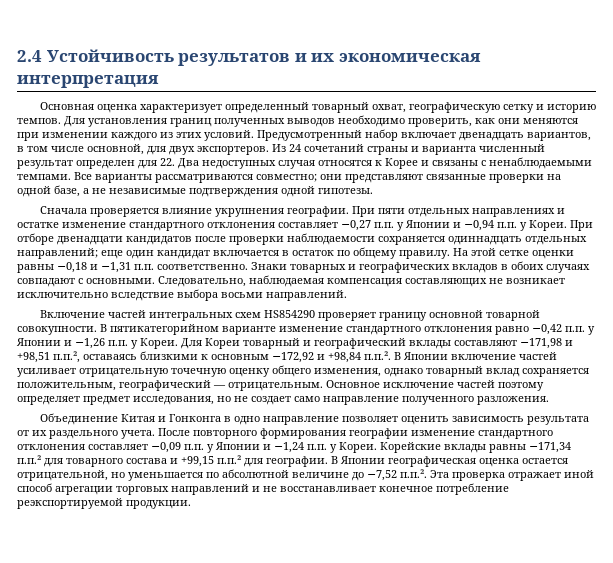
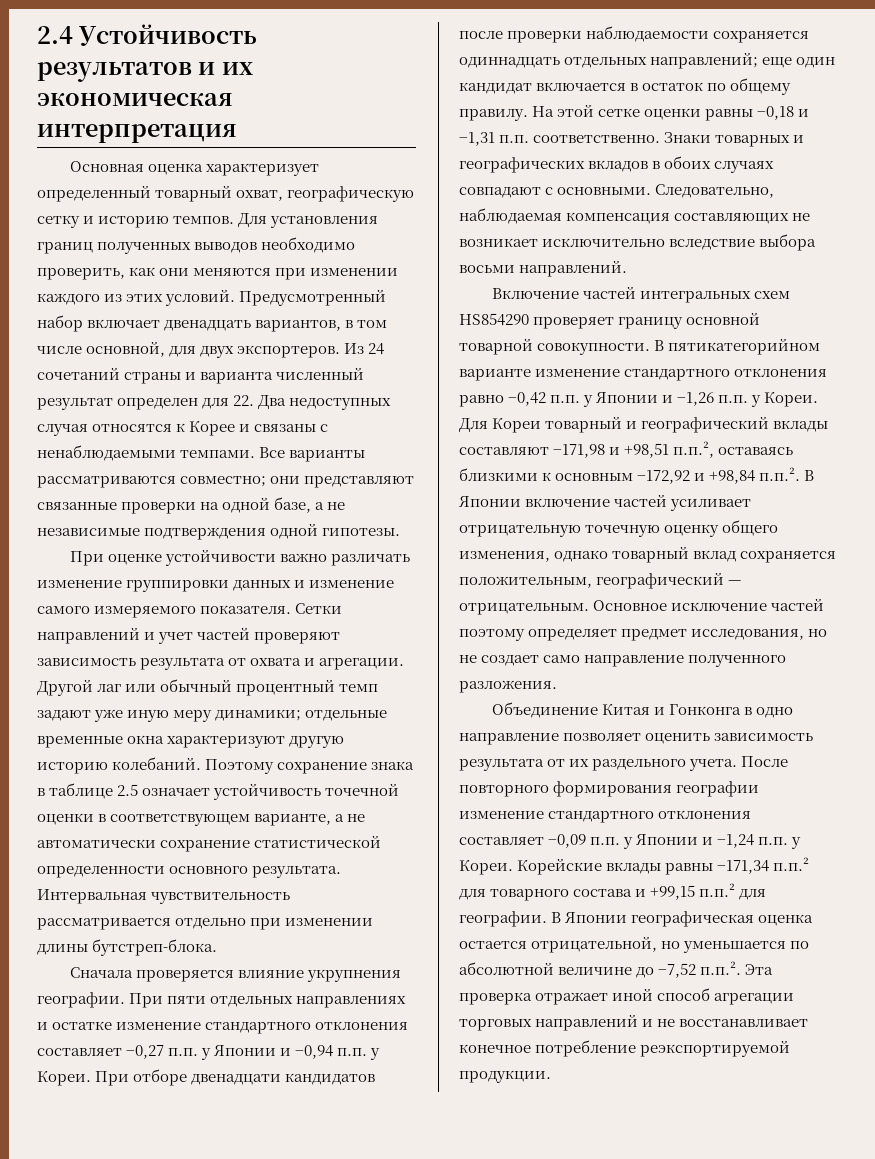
(373, 191) none -> [69,549,410,566] [37,579,395,592] [37,603,343,618] [37,627,341,644] [37,658,405,670] [37,679,379,696] [37,709,388,722] [37,735,345,748] [37,757,415,774] [37,783,400,800] [37,813,366,826] [37,835,382,852] [37,866,342,878] [37,889,291,904] [37,918,374,930] [37,939,218,956] // При оценке устойчивости важно различать изменение группировки данных и изменение самого измеряемого показателя. Сетки направлений и учет частей проверяют зависимость результата от охвата и агрегации. Другой лаг или обычный процентный темп задают уже иную меру динамики; отдельные временные окна характеризуют другую историю колебаний. Поэтому сохранение знака в таблице 2.5 означает устойчивость точечной оценки в соответствующем варианте, а не автоматически сохранение статистической определенности основного результата. Интервальная чувствительность рассматривается отдельно при изменении длины бутстреп-блока.

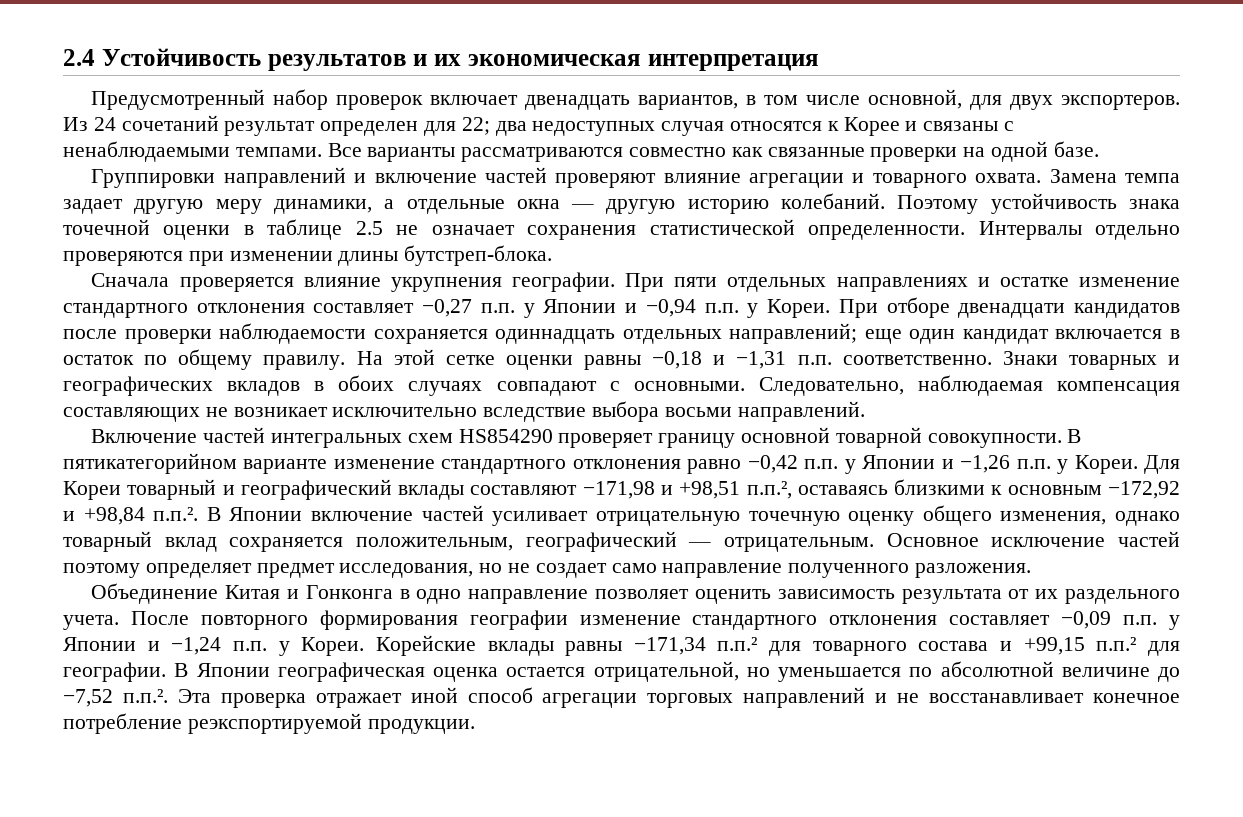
[69,161,319,176] [37,185,415,202] [37,213,379,228] [37,237,356,254] [37,267,399,280] [37,289,236,306] Основная оценка характеризует определенный товарный охват, географическую сетку и историю темпов. Для установления границ полученных выводов необходимо проверить, как они меняются при изменении каждого из этих условий. -> (819, 62) none
(83, 323) none -> [336,95,424,110] проверок
[124,367,365,384] страны и варианта численный -> (219, 123) none
[233,395,287,410] 22. Два -> [461,117,527,136] 22; два
[180,476,415,488] совместно; они представляют -> [629,147,763,157] совместно как
[274,497,346,513] [37,523,401,540] [69,549,410,566] [37,579,395,592] [37,603,343,618] [37,627,194,644] базе, а не независимые подтверждения одной гипотезы. // При оценке устойчивости важно различать изменение группировки данных и изменение самого измеряемого показателя. Сетки направлений и учет -> [1053,141,1099,157] [91,167,477,188] базе. // Группировки направлений и включение
[37,658,405,670] [37,679,379,696] [37,709,388,722] [37,735,345,748] [37,757,415,774] [37,783,400,800] [37,813,366,826] [37,835,382,852] [37,866,342,878] [37,889,291,904] [37,918,247,930] зависимость результата от охвата и агрегации. Другой лаг или обычный процентный темп задают уже иную меру динамики; отдельные временные окна характеризуют другую историю колебаний. Поэтому сохранение знака в таблице 2.5 означает устойчивость точечной оценки в соответствующем варианте, а не автоматически сохранение статистической определенности основного результата. Интервальная чувствительность рассматривается отдельно -> [663,169,1180,188] [63,193,1180,214] [63,219,1180,240] [63,251,183,266] влияние агрегации и товарного охвата. Замена темпа задает другую меру динамики, а отдельные окна — другую историю колебаний. Поэтому устойчивость знака точечной оценки в таблице 2.5 не означает сохранения статистической определенности. Интервалы отдельно проверяются

